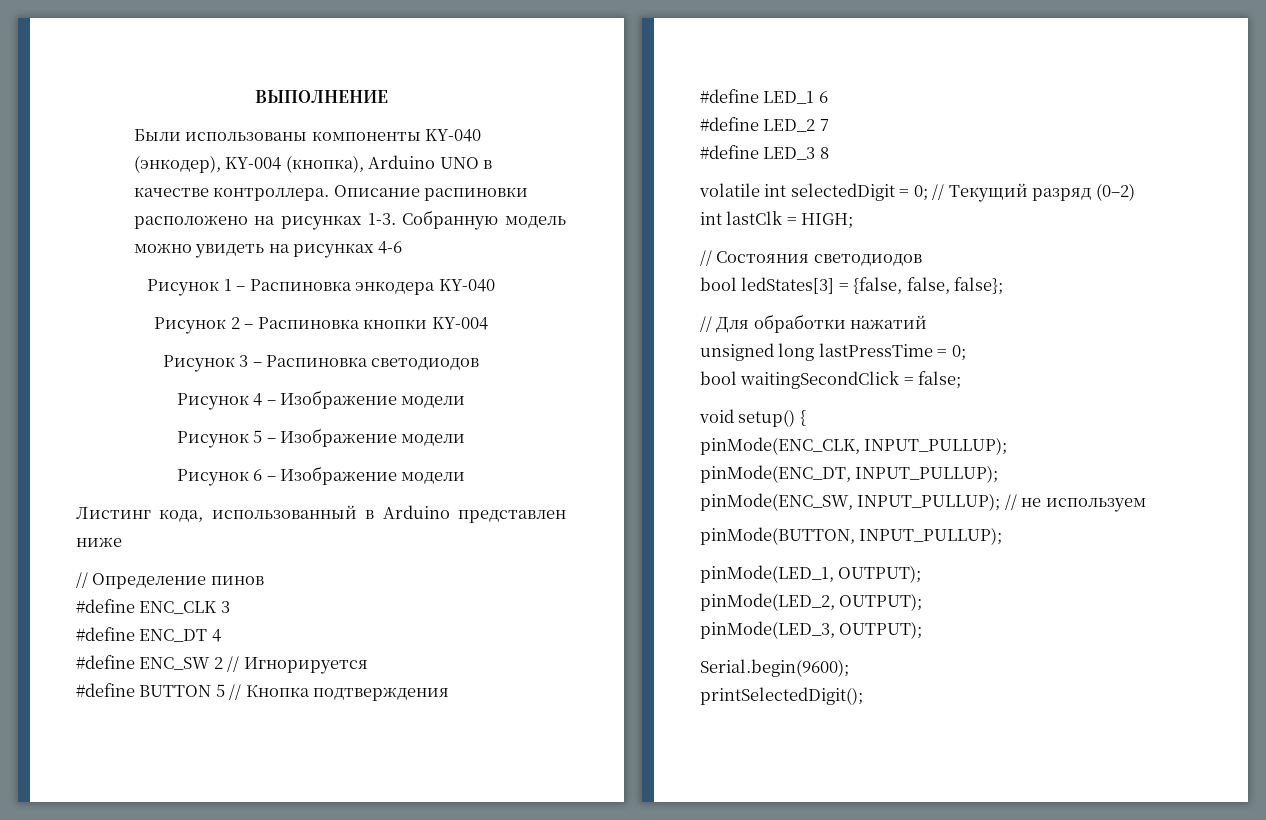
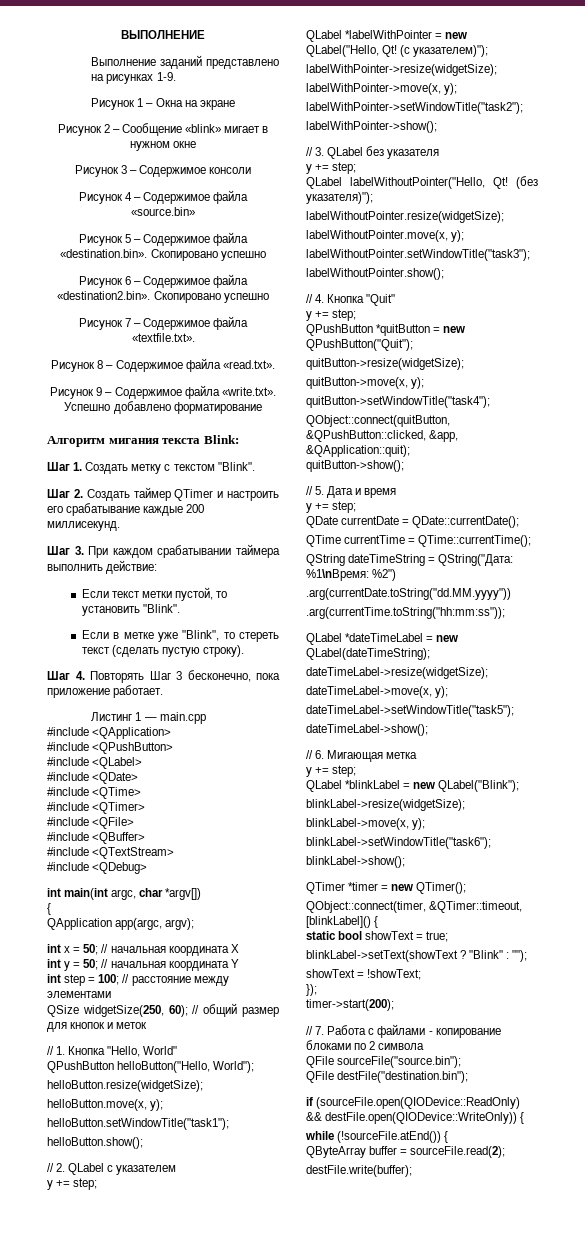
[133,129,482,142] [133,155,493,173] [133,185,529,201] [133,210,566,230] [133,241,402,258] Были использованы компоненты KY-040 (энкодер), KY-004 (кнопка), Arduino UNO в качестве контроллера. Описание распиновки расположено на рисунках 1-3. Собранную модель можно увидеть на рисунках 4-6 -> [91,55,279,69] [91,72,176,84] Выполнение заданий представлено на рисунках 1-9.
[249,279,495,295] Распиновка энкодера KY-040 -> [155,98,235,110] Окна на экране
[257,317,488,330] Распиновка кнопки KY-004 -> [122,123,269,136] [129,141,197,151] Сообщение «blink» мигает в нужном окне
[265,355,480,370] Распиновка светодиодов -> [139,165,252,177] Содержимое консоли
[279,390,466,409] Изображение модели -> [143,190,249,204] [131,207,195,216] Содержимое файла «source.bin»
[279,428,466,447] [176,466,466,486] [76,505,566,523] [76,537,122,547] [76,572,264,589] [76,599,230,614] [76,627,221,642] [76,655,368,674] [76,683,450,701] [700,89,828,104] [700,117,829,132] [700,145,829,160] [699,183,1135,202] [700,211,854,229] [700,250,922,266] [700,277,1004,295] [700,314,928,333] [700,343,966,361] [700,371,962,389] [699,409,806,427] [700,437,1008,455] [700,465,999,483] [700,493,1146,512] [700,527,1003,545] [700,565,922,583] [700,593,923,611] [700,621,923,639] [700,659,849,677] [700,687,863,705] Изображение модели // Рисунок 6 – Изображение модели // Листинг кода, использованный в Arduino представлен ниже // // Определение пинов // #define ENC_CLK 3 // #define ENC_DT 4 // #define ENC_SW 2 // Игнорируется // #define BUTTON 5 // Кнопка подтверждения // #define LED_1 6 // #define LED_2 7 // #define LED_3 8 // volatile int selectedDigit = 0; // Текущий разряд (0–2) // int lastClk = HIGH; // // Состояния светодиодов // bool ledStates[3] = {false, false, false}; // // Для обработки нажатий // unsigned long lastPressTime = 0; // bool waitingSecondClick = false; // void setup() { // pinMode(ENC_CLK, INPUT_PULLUP); // pinMode(ENC_DT, INPUT_PULLUP); // pinMode(ENC_SW, INPUT_PULLUP); // не используем // pinMode(BUTTON, INPUT_PULLUP); // pinMode(LED_1, OUTPUT); // pinMode(LED_2, OUTPUT); // pinMode(LED_3, OUTPUT); // Serial.begin(9600); // printSelectedDigit(); -> [143,232,249,246] [60,249,266,261] [78,274,249,288] [57,291,269,303] [78,316,249,330] [131,333,195,342] [51,358,275,372] [50,385,276,399] [64,401,262,414] [47,435,239,447] [47,462,255,474] [47,487,279,501] [47,503,205,516] [47,521,120,531] [47,544,280,558] [47,560,158,574] [81,587,228,601] [81,604,180,616] [81,630,279,642] [81,645,245,657] [47,670,280,683] [47,685,164,698] [91,712,206,724] [47,727,172,739] [47,742,174,754] [47,757,143,769] [47,772,139,784] [47,787,142,799] [47,802,146,814] [47,817,135,829] [47,832,146,844] [47,847,175,859] [47,862,148,874] [47,888,202,900] [47,903,51,915] [47,918,195,930] [47,944,239,956] [47,959,239,971] [47,974,229,986] [47,991,111,998] [47,1003,279,1017] [47,1022,148,1032] [47,1046,178,1057] [47,1061,255,1073] [47,1080,203,1092] [47,1099,164,1111] [47,1118,229,1130] [47,1137,143,1149] [47,1163,177,1175] [47,1178,98,1190] [306,30,468,42] [306,45,489,57] [306,64,497,76] [306,83,458,95] [306,102,523,114] [306,121,437,133] [306,146,440,159] [306,162,357,174] [306,176,538,189] [306,192,373,204] [306,211,504,223] [306,230,465,242] [306,249,530,261] [306,268,444,280] [306,294,396,306] [306,309,357,321] [306,324,466,336] [306,339,413,351] [306,358,464,370] [306,377,425,389] [306,396,490,408] [306,415,450,427] [306,430,459,442] [306,445,410,457] [306,460,404,472] [306,486,397,498] [306,501,357,513] [306,516,520,528] [306,535,532,547] [306,554,514,566] [306,569,397,581] [306,588,511,600] [306,607,505,619] [306,633,459,645] [306,648,430,660] [306,667,488,679] [306,686,449,698] [306,705,514,717] [306,724,428,736] [306,750,418,762] [306,765,357,777] [306,780,520,792] [306,799,465,811] [306,818,426,830] [306,837,491,849] [306,856,405,868] [306,882,467,894] [306,901,523,913] [306,916,379,928] [306,931,449,942] [306,950,528,962] [306,969,422,980] [306,984,317,996] [306,999,394,1011] [306,1024,501,1038] [306,1040,425,1050] [306,1056,462,1068] [306,1071,469,1083] [306,1097,521,1109] [306,1112,525,1124] [305,1131,449,1143] [306,1146,506,1158] [306,1165,412,1177] Содержимое файла «destination.bin». Скопировано успешно // Рисунок 6 – Содержимое файла «destination2.bin». Скопировано успешно // Рисунок 7 – Содержимое файла «textfile.txt». // Рисунок 8 – Содержимое файла «read.txt». // Рисунок 9 – Содержимое файла «write.txt». Успешно добавлено форматирование // Алгоритм мигания текста Blink: // Шаг 1. Создать метку с текстом "Blink". // Шаг 2. Создать таймер QTimer и настроить его срабатывание каждые 200 миллисекунд. // Шаг 3. При каждом срабатывании таймера выполнить действие: // Если текст метки пустой, то установить "Blink". // Если в метке уже "Blink", то стереть текст (сделать пустую строку). // Шаг 4. Повторять Шаг 3 бесконечно, пока приложение работает. // Листинг 1 — main.cpp // #include <QApplication> // #include <QPushButton> // #include <QLabel> // #include <QDate> // #include <QTime> // #include <QTimer> // #include <QFile> // #include <QBuffer> // #include <QTextStream> // #include <QDebug> // int main(int argc, char *argv[]) // { // QApplication app(argc, argv); // int x = 50; // начальная координата X // int y = 50; // начальная координата Y // int step = 100; // расстояние между элементами // QSize widgetSize(250, 60); // общий размер для кнопок и меток // // 1. Кнопка "Hello, World" // QPushButton helloButton("Hello, World"); // helloButton.resize(widgetSize); // helloButton.move(x, y); // helloButton.setWindowTitle("task1"); // helloButton.show(); // // 2. QLabel с указателем // y += step; // QLabel *labelWithPointer = new QLabel("Hello, Qt! (с указателем)"); // labelWithPointer->resize(widgetSize); // labelWithPointer->move(x, y); // labelWithPointer->setWindowTitle("task2"); // labelWithPointer->show(); // // 3. QLabel без указателя // y += step; // QLabel labelWithoutPointer("Hello, Qt! (без указателя)"); // labelWithoutPointer.resize(widgetSize); // labelWithoutPointer.move(x, y); // labelWithoutPointer.setWindowTitle("task3"); // labelWithoutPointer.show(); // // 4. Кнопка "Quit" // y += step; // QPushButton *quitButton = new QPushButton("Quit"); // quitButton->resize(widgetSize); // quitButton->move(x, y); // quitButton->setWindowTitle("task4"); // QObject::connect(quitButton, &QPushButton::clicked, &app, &QApplication::quit); // quitButton->show(); // // 5. Дата и время // y += step; // QDate currentDate = QDate::currentDate(); // QTime currentTime = QTime::currentTime(); // QString dateTimeString = QString("Дата: %1\nВремя: %2") // .arg(currentDate.toString("dd.MM.yyyy")) // .arg(currentTime.toString("hh:mm:ss")); // QLabel *dateTimeLabel = new QLabel(dateTimeString); // dateTimeLabel->resize(widgetSize); // dateTimeLabel->move(x, y); // dateTimeLabel->setWindowTitle("task5"); // dateTimeLabel->show(); // // 6. Мигающая метка // y += step; // QLabel *blinkLabel = new QLabel("Blink"); // blinkLabel->resize(widgetSize); // blinkLabel->move(x, y); // blinkLabel->setWindowTitle("task6"); // blinkLabel->show(); // QTimer *timer = new QTimer(); // QObject::connect(timer, &QTimer::timeout, [blinkLabel]() { // static bool showText = true; // blinkLabel->setText(showText ? "Blink" : ""); // showText = !showText; // }); // timer->start(200); // // 7. Работа с файлами - копирование блоками по 2 символа // QFile sourceFile("source.bin"); // QFile destFile("destination.bin"); // if (sourceFile.open(QIODevice::ReadOnly) && destFile.open(QIODevice::WriteOnly)) { // while (!sourceFile.atEnd()) { // QByteArray buffer = sourceFile.read(2); // destFile.write(buffer);

